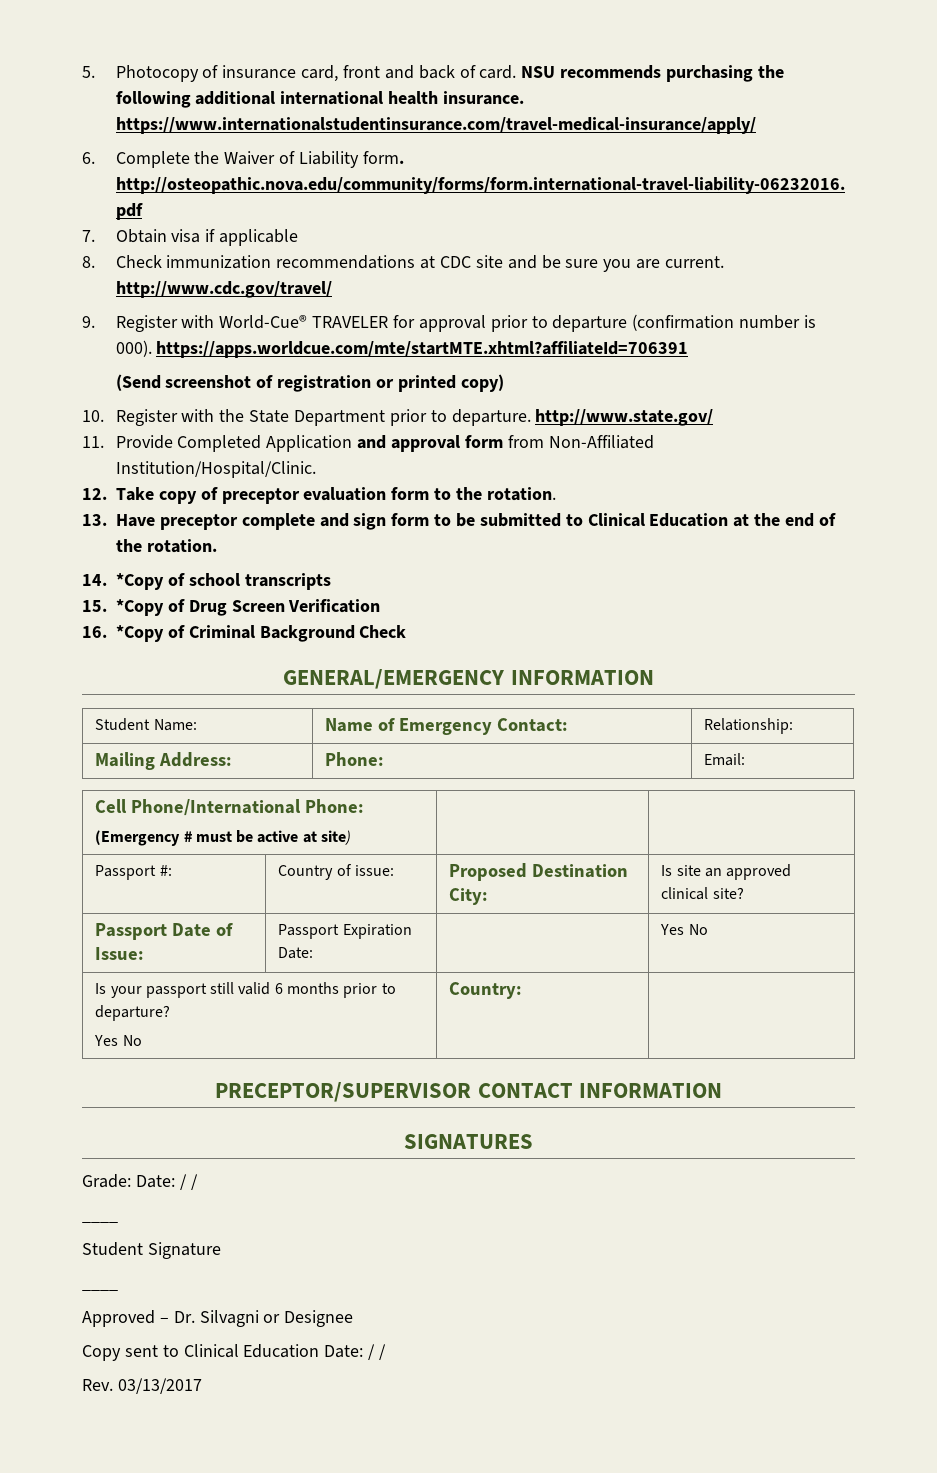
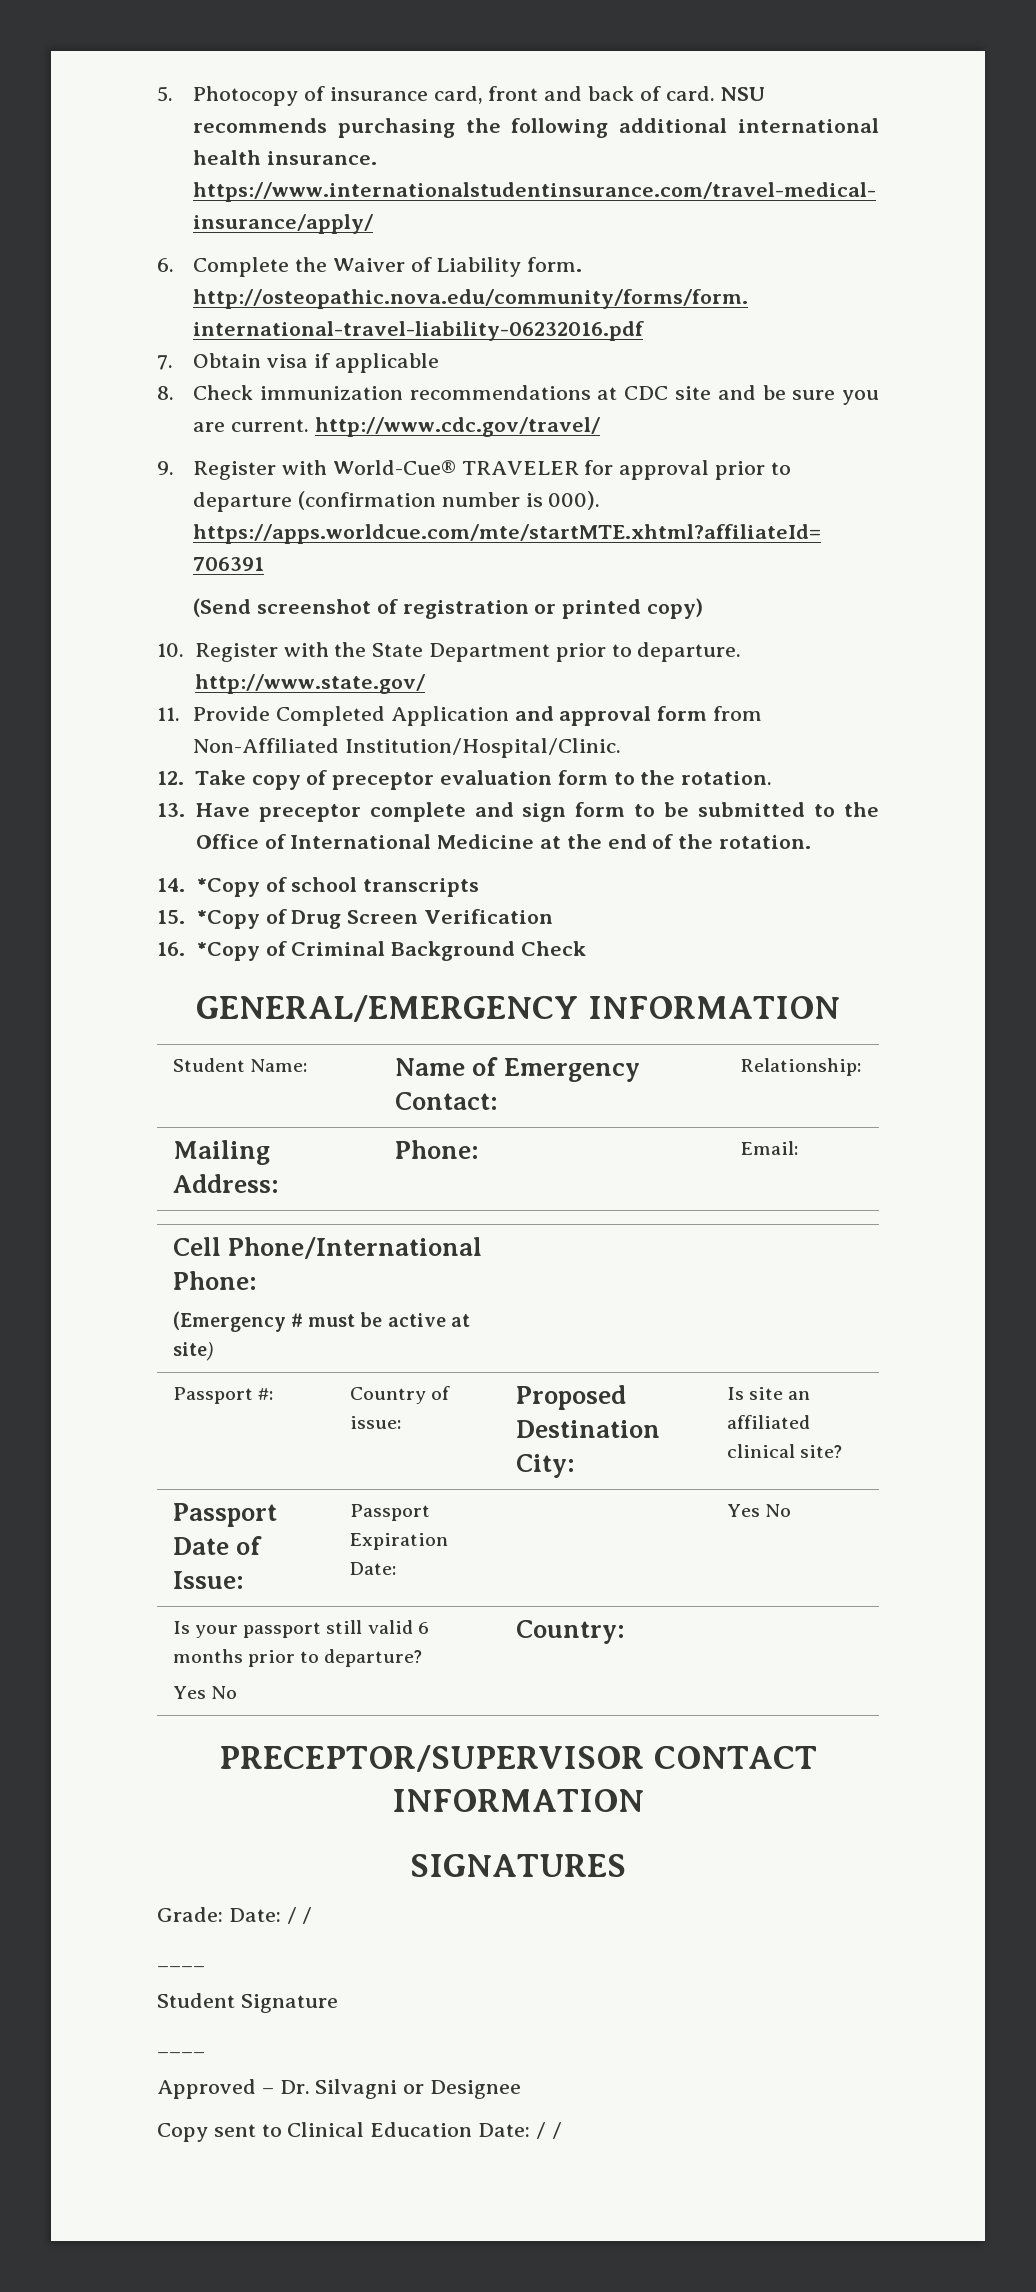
[587,513,729,527] Clinical Education -> [844,802,879,817] [195,834,535,849] the Office of International Medicine
[726,864,792,880] approved -> [726,1415,810,1429] affiliated
[82,1378,202,1394] // Rev. 03/13/2017 -> (562, 2130) none

